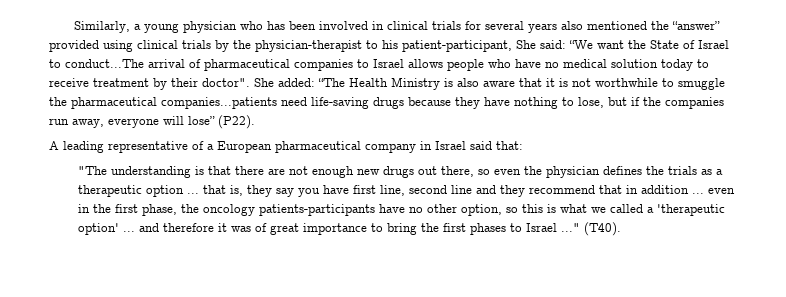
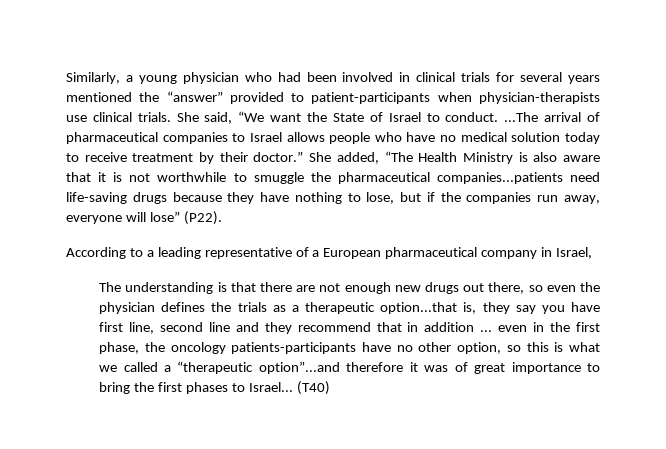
[266,21,285,30] has -> [277,72,301,82] had
[560,21,583,30] also -> (600, 79) none
[103,40,566,52] using clinical trials by the physician-therapist to his patient-participant, She said: -> [291,92,600,104] [66,112,233,124] to patient-participants when physician-therapists use clinical trials. She said,
[65,59,144,68] conduct...The -> [445,112,539,122] conduct. ...The
[202,78,315,87] doctor". She added: -> [253,151,379,164] doctor.” She added,
[49,141,59,150] A -> [66,247,154,259] According to a
[435,141,523,150] [77,166,107,175] Israel said that: // "The -> [556,247,593,259] [99,282,122,292] Israel, // The
[145,185,226,197] option ... that -> [380,302,458,314] option...that
[656,204,725,216] [77,223,159,235] 'therapeutic option' ... and -> [177,361,340,374] “therapeutic option”...and
[525,222,621,236] Israel ..." (T40). -> [248,381,330,395] Israel... (T40)

